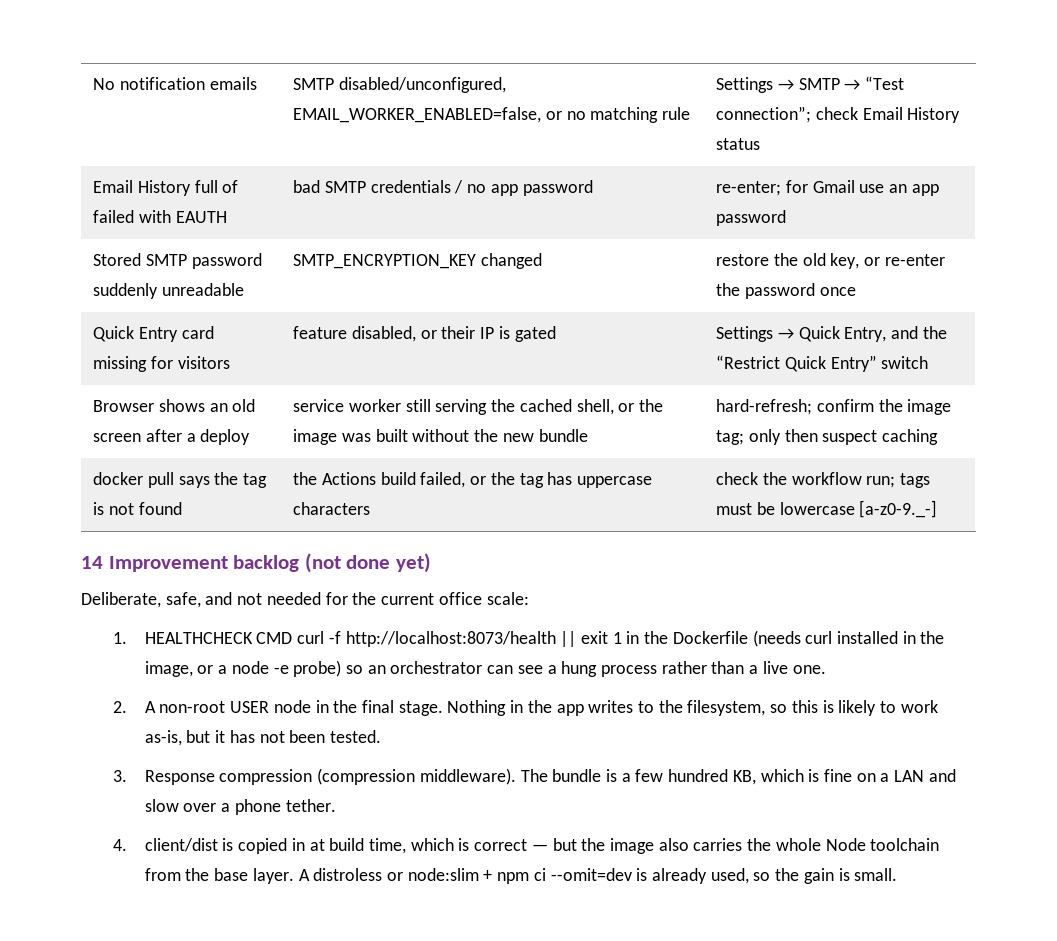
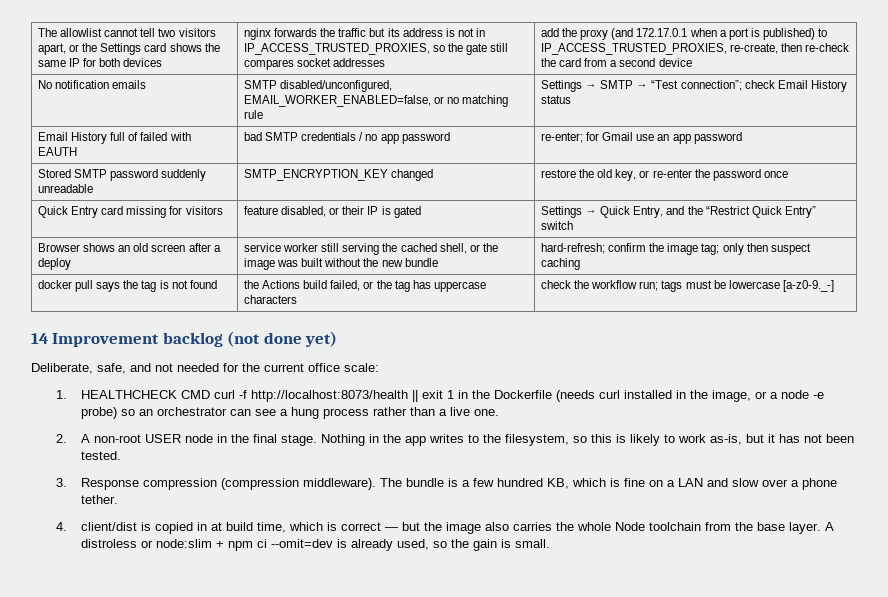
(93, 84) none -> [38,28,216,37] [38,43,220,55] [38,58,163,67] [244,28,485,40] [244,43,509,55] [244,58,386,70] [541,28,828,40] [541,43,850,55] [541,58,692,67] The allowlist cannot tell two visitors apart, or the Settings card shows the same IP for both devices | nginx forwards the traffic but its address is not in IP_ACCESS_TRUSTED_PROXIES, so the gate still compares socket addresses | add the proxy (and 172.17.0.1 when a port is published) to IP_ACCESS_TRUSTED_PROXIES, re-create, then re-check the card from a second device //

